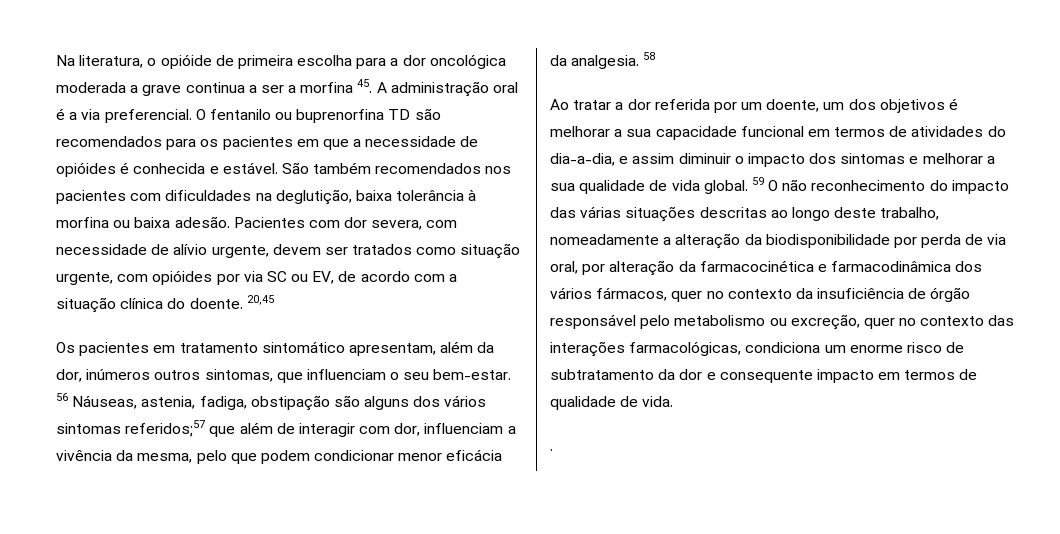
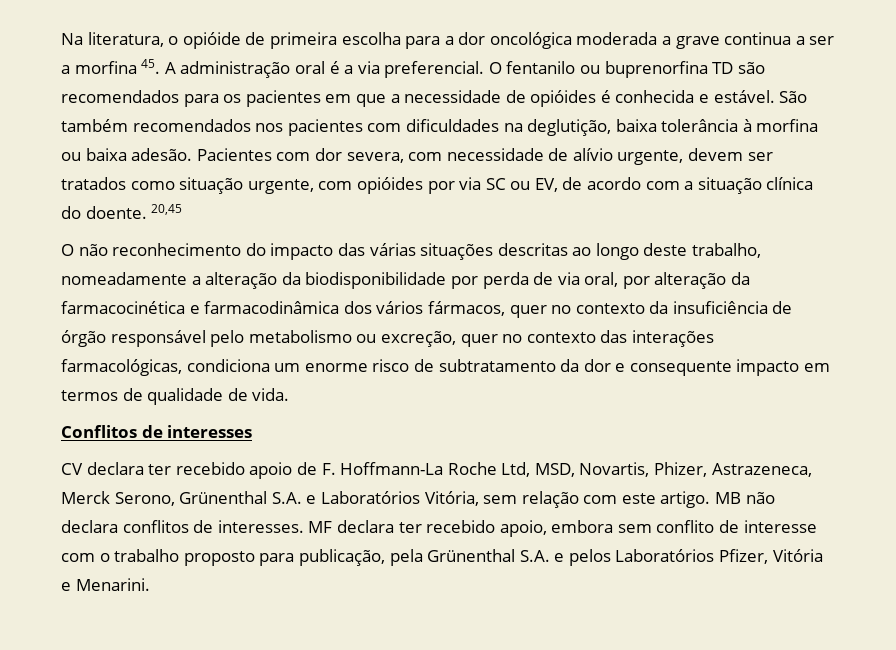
[56,341,495,356] [56,369,512,383] [56,393,487,411] [56,420,516,437] [56,449,503,464] [550,52,656,69] [550,98,959,113] [550,126,1006,140] [550,153,995,167] [550,177,764,194] Os pacientes em tratamento sintomático apresentam, além da dor, inúmeros outros sintomas, que influenciam o seu bem-estar. 56 Náuseas, astenia, fadiga, obstipação são alguns dos vários sintomas referidos;57 que além de interagir com dor, influenciam a vivência da mesma, pelo que podem condicionar menor eficácia da analgesia. 58 // Ao tratar a dor referida por um doente, um dos objetivos é melhorar a sua capacidade funcional em termos de atividades do dia-a-dia, e assim diminuir o impacto dos sintomas e melhorar a sua qualidade de vida global. 59 -> (183, 209) none
[550,449,553,451] . -> [61,425,253,438] [61,462,812,479] [61,491,775,508] [61,520,817,537] [61,549,823,566] [61,578,150,591] Conflitos de interesses // CV declara ter recebido apoio de F. Hoffmann-La Roche Ltd, MSD, Novartis, Phizer, Astrazeneca, Merck Serono, Grünenthal S.A. e Laboratórios Vitória, sem relação com este artigo. MB não declara conflitos de interesses. MF declara ter recebido apoio, embora sem conflito de interesse com o trabalho proposto para publicação, pela Grünenthal S.A. e pelos Laboratórios Pfizer, Vitória e Menarini.

